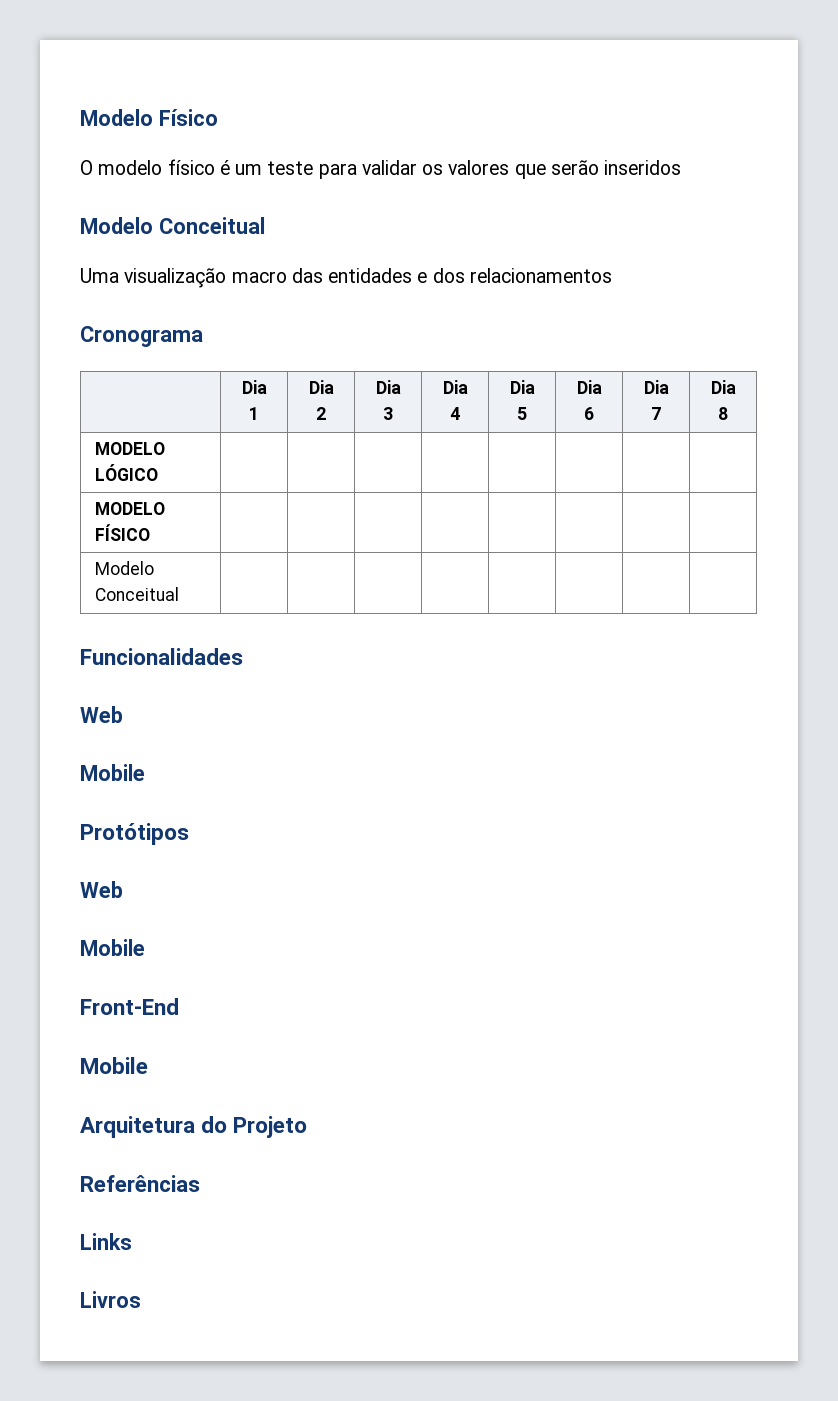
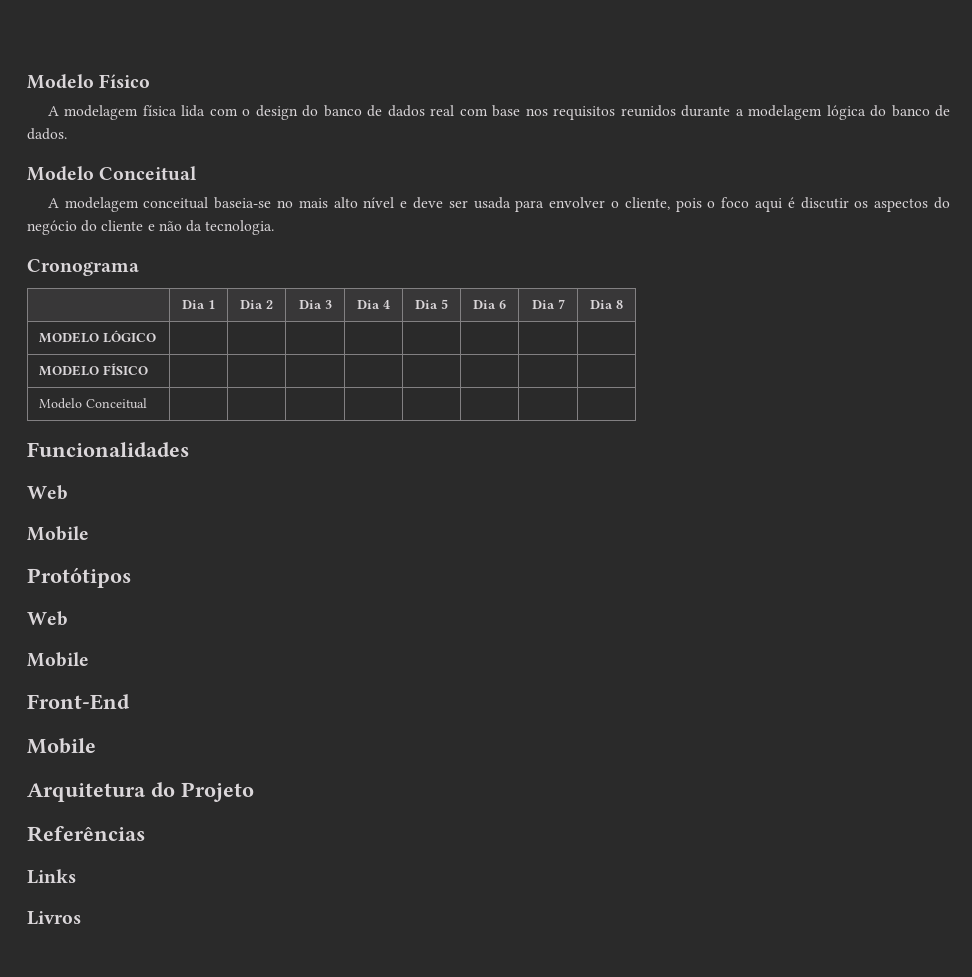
[80,159,682,179] [80,217,265,234] [80,268,612,288] O modelo físico é um teste para validar os valores que serão inseridos // Modelo Conceitual // Uma visualização macro das entidades e dos relacionamentos -> [47,105,950,120] [27,128,67,140] [27,166,198,181] [47,197,950,212] [27,220,275,235] A modelagem física lida com o design do banco de dados real com base nos requisitos reunidos durante a modelagem lógica do banco de dados. // Modelo Conceitual // A modelagem conceitual baseia-se no mais alto nível e deve ser usada para envolver o cliente, pois o foco aqui é discutir os aspectos do negócio do cliente e não da tecnologia.

